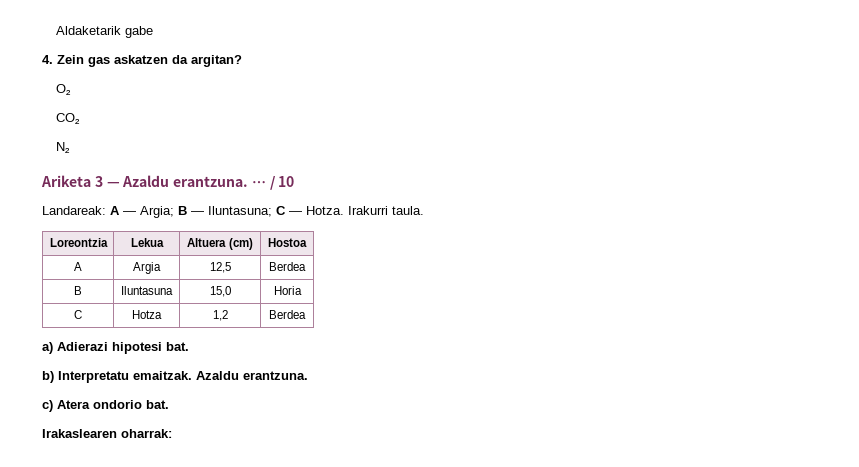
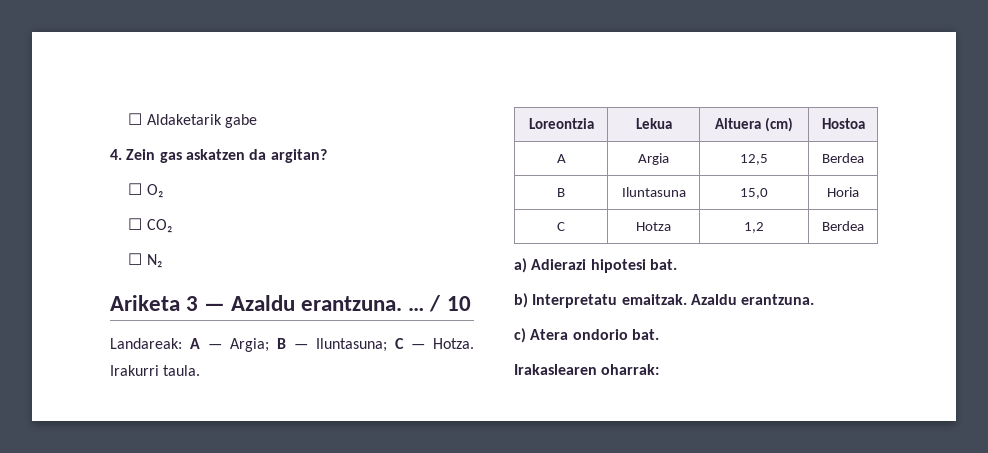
(56, 30) none -> [128,113,143,125] ☐
(242, 61) none -> [128,183,143,195] ☐
(72, 89) none -> [128,218,143,230] ☐
(81, 118) none -> [128,253,143,265] ☐

